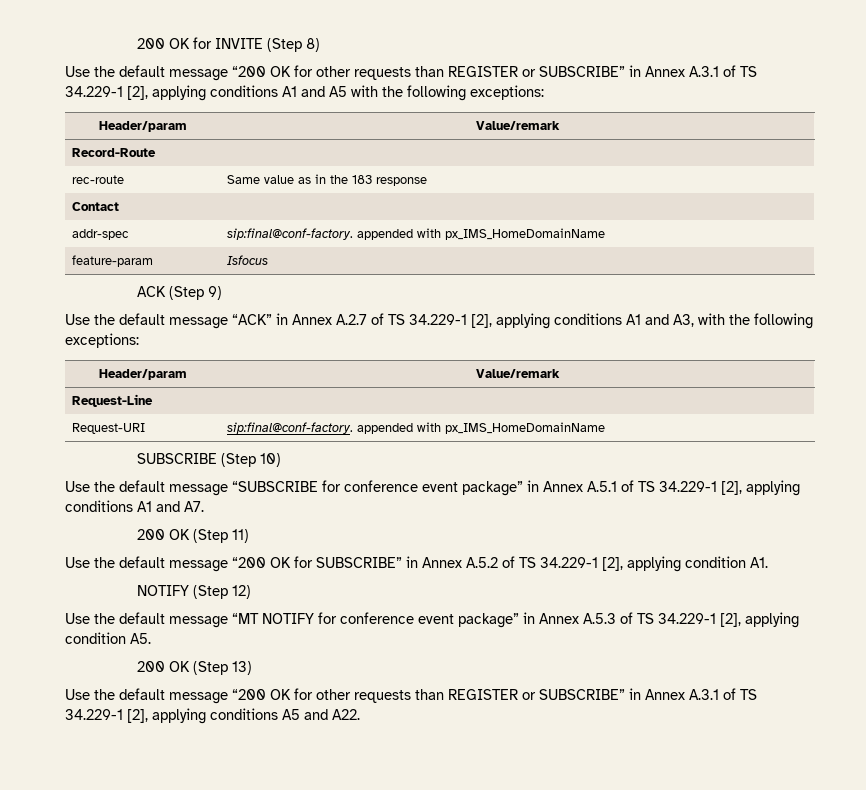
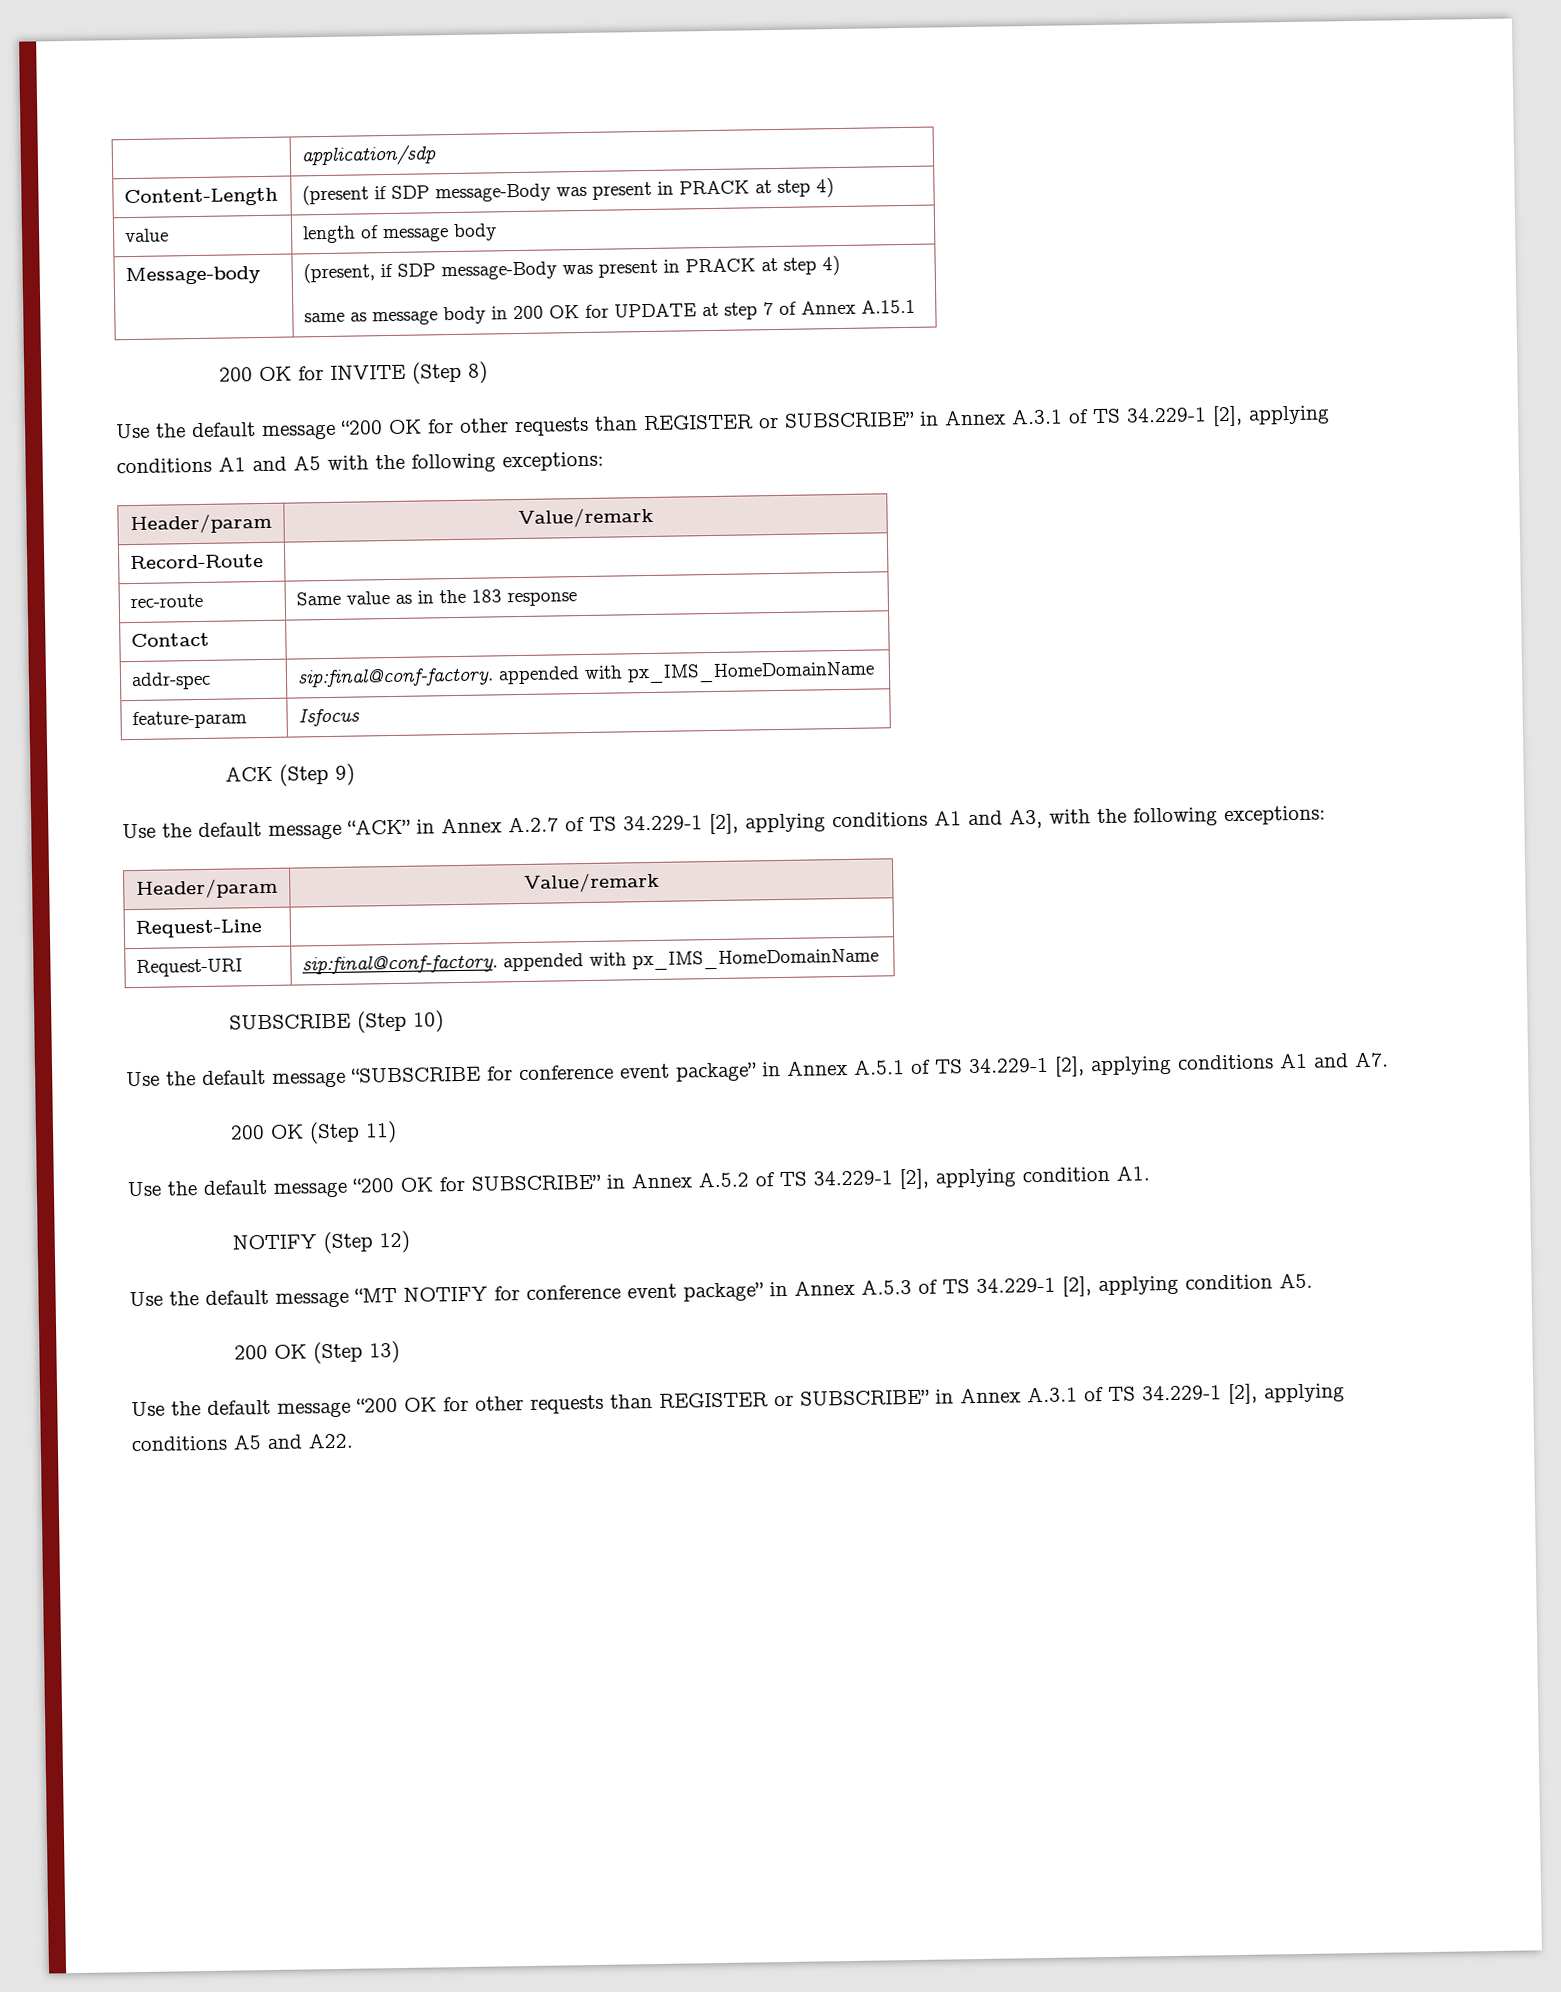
(137, 43) none -> [301,144,438,167] [124,187,279,208] [302,177,835,206] [125,228,170,243] [302,223,498,244] [125,265,262,286] [303,254,841,284] [304,299,917,326] | application/sdp // Content-Length | (present if SDP message-Body was present in PRACK at step 4) // value | length of message body // Message-body | (present, if SDP message-Body was present in PRACK at step 4) // same as message body in 200 OK for UPDATE at step 7 of Annex A.15.1 //

